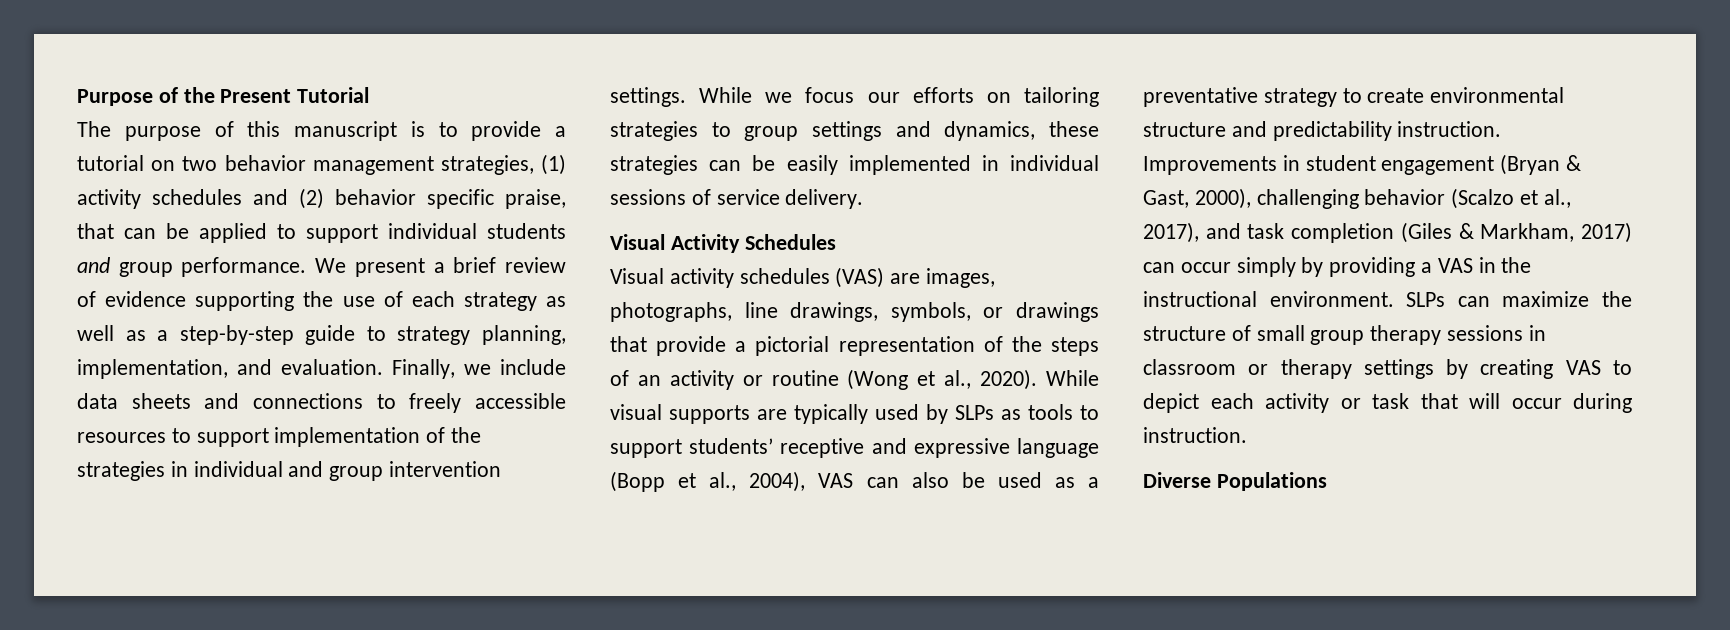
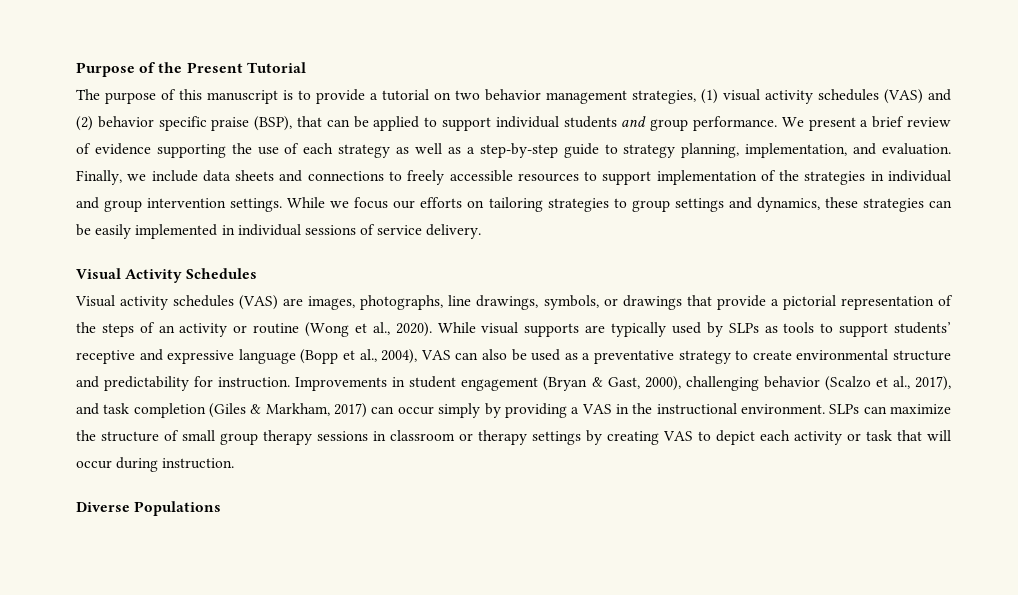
[77,189,242,209] activity schedules -> [723,89,923,104] visual activity schedules (VAS)
[505,189,566,209] praise, -> [211,116,293,131] praise (BSP),
(1392, 131) none -> [194,376,214,387] for

